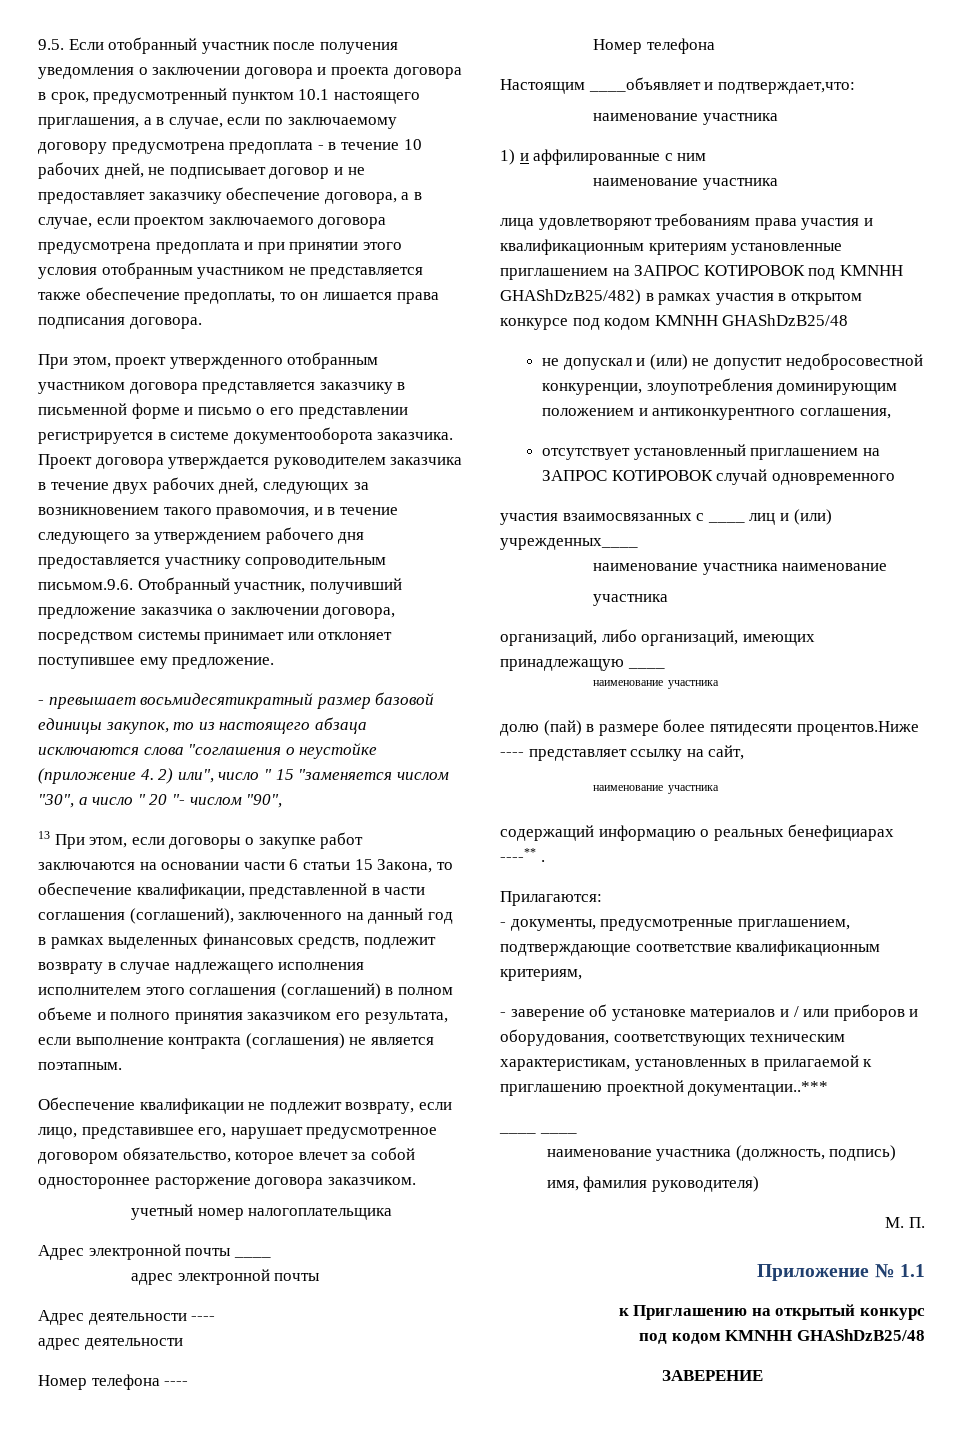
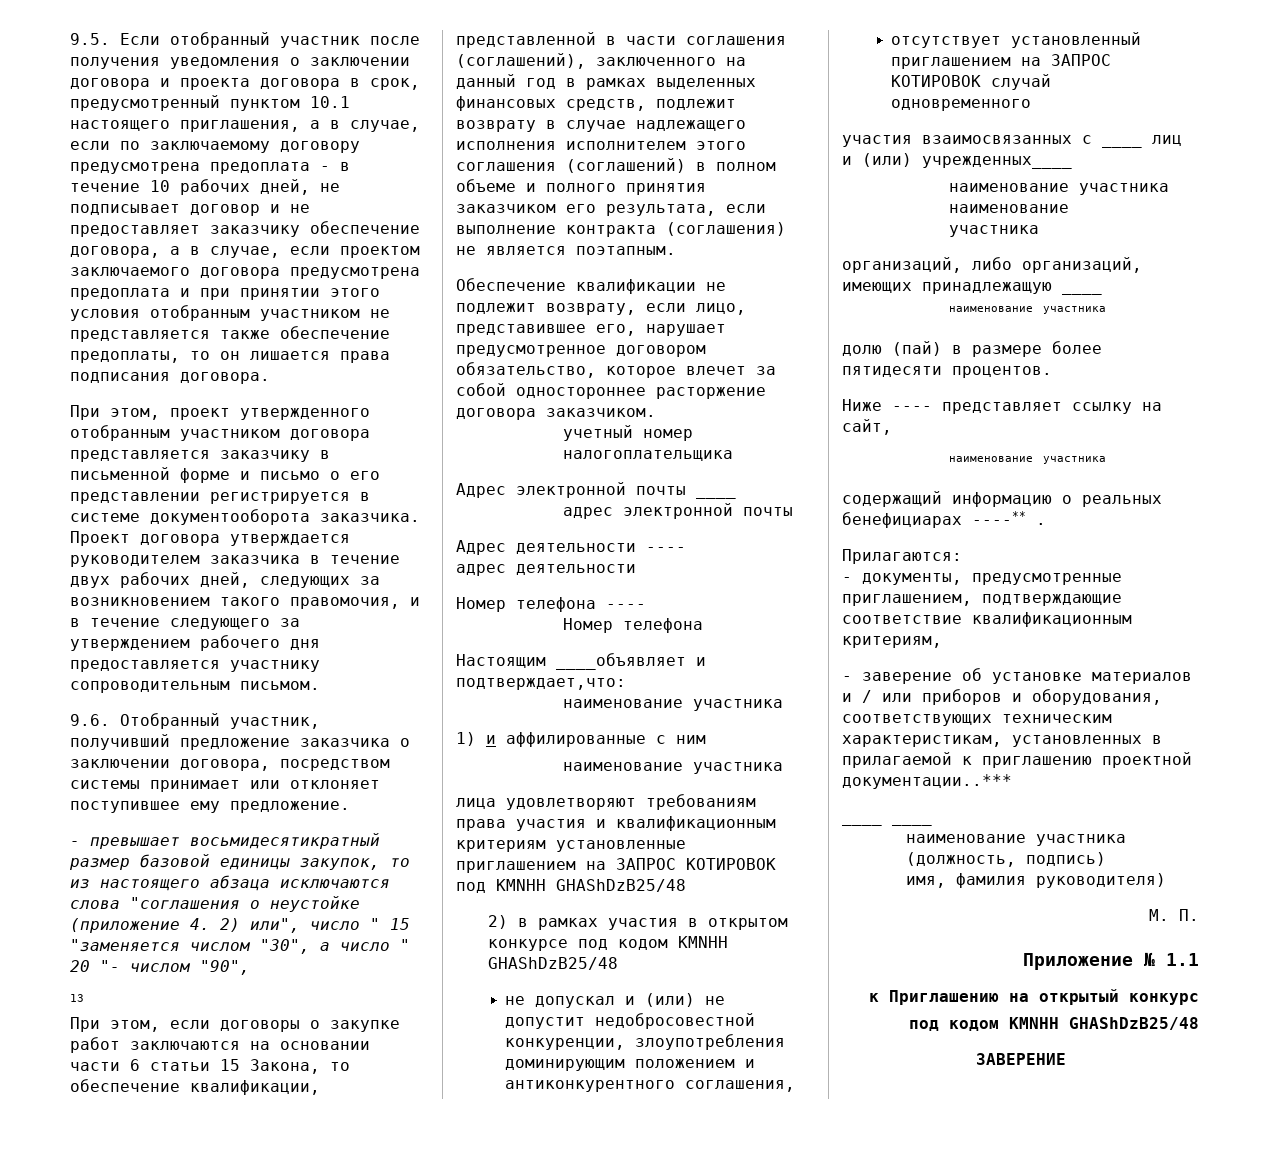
[38,579,133,590] письмом.9.6. -> [240,681,320,690] [70,714,110,726] письмом. // 9.6.
(50, 835) none -> (84, 998) //
[500,289,641,305] GHAShDzB25/482) -> [556,879,686,892] [487,915,508,929] GHAShDzB25/48 // 2)
[796,721,919,736] процентов.Ниже -> [952,366,1052,378] [842,399,882,411] процентов. // Ниже

